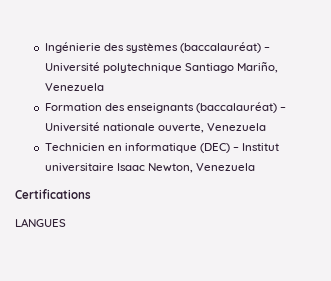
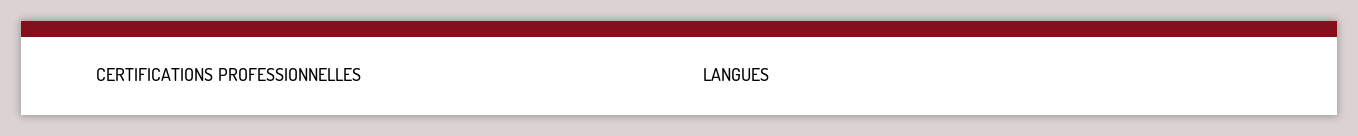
[44,42,270,53] [44,62,278,73] [44,83,104,91] [44,102,286,113] [44,122,266,133] [44,143,280,153] [44,163,255,173] [15,189,91,199] Ingénierie des systèmes (baccalauréat) – Université polytechnique Santiago Mariño, Venezuela // Formation des enseignants (baccalauréat) – Université nationale ouverte, Venezuela // Technicien en informatique (DEC) – Institut universitaire Isaac Newton, Venezuela // Certifications -> [96,68,361,81] CERTIFICATIONS PROFESSIONNELLES

